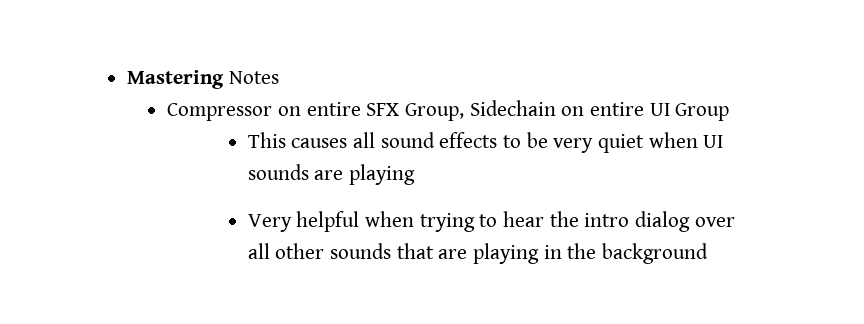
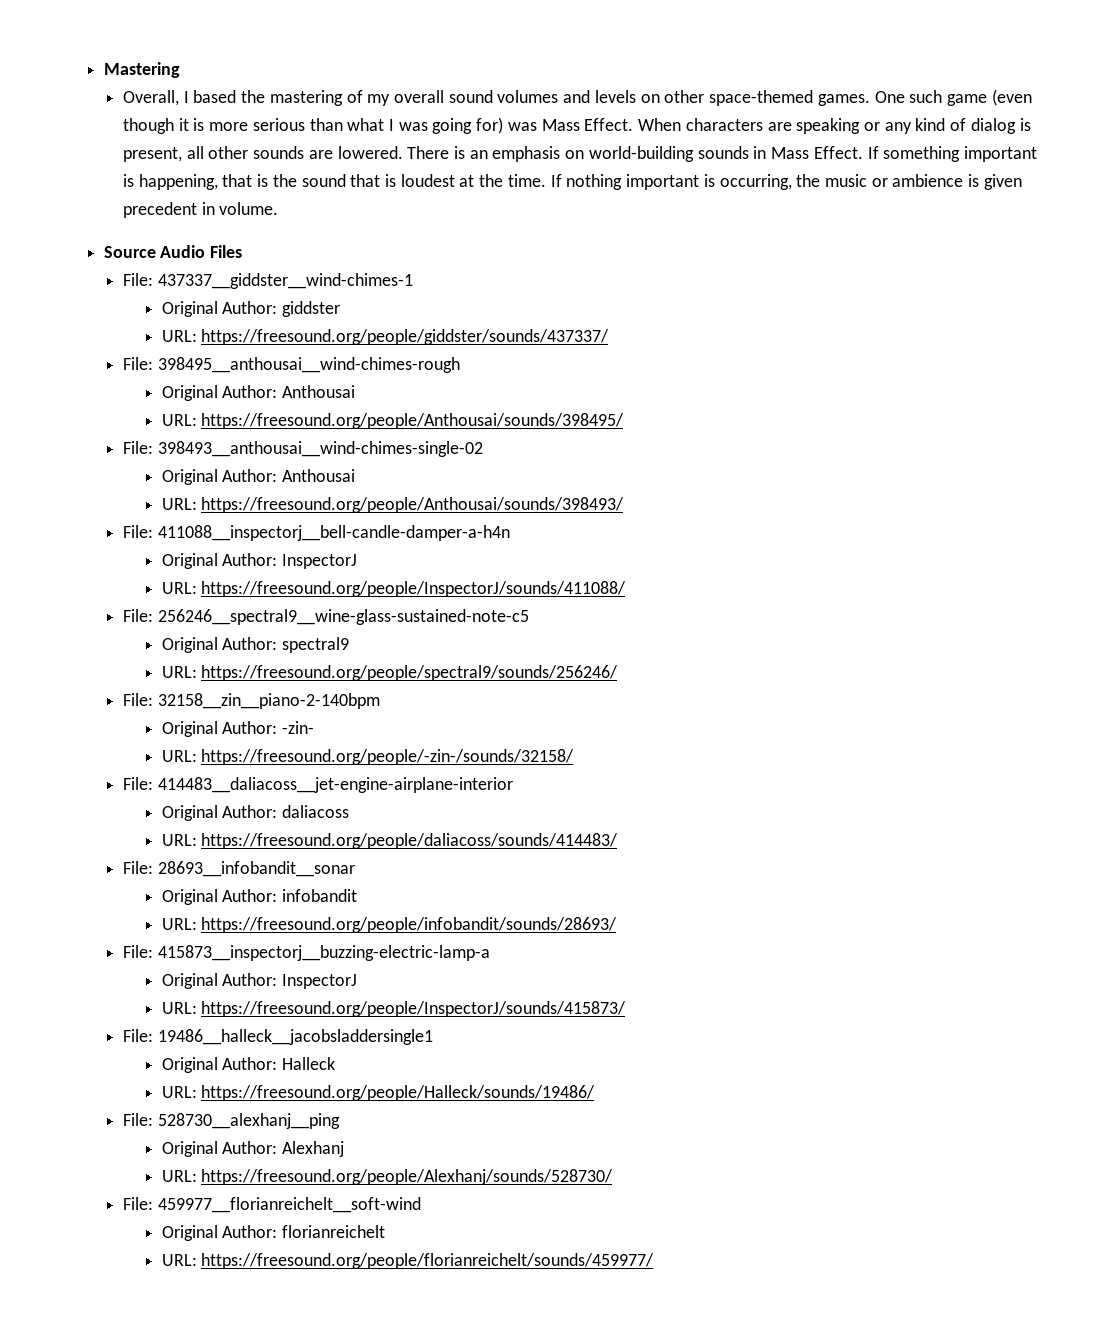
[228,71,279,84] [167,100,730,121] [247,132,724,153] [247,164,415,185] [247,211,735,232] [247,243,708,264] Notes // Compressor on entire SFX Group, Sidechain on entire UI Group // This causes all sound effects to be very quiet when UI sounds are playing // Very helpful when trying to hear the intro dialog over all other sounds that are playing in the background -> [122,89,1032,106] [122,117,1031,134] [122,146,1037,162] [122,174,1022,190] [122,202,279,218] [103,245,243,258] [122,273,413,289] [161,301,341,317] [161,329,610,345] [122,357,460,373] [161,385,356,401] [161,413,625,429] [122,441,483,457] [161,469,356,485] [161,497,625,513] [122,525,510,541] [161,553,358,569] [161,581,627,597] [122,609,529,625] [161,637,350,653] [161,665,619,681] [122,693,380,709] [161,721,315,737] [161,749,575,765] [122,777,513,793] [161,805,350,821] [161,833,619,849] [122,861,355,877] [161,889,358,905] [161,917,618,933] [122,945,490,961] [161,973,358,989] [161,1001,627,1017] [122,1029,433,1045] [161,1057,336,1073] [161,1085,596,1101] [122,1113,340,1129] [161,1141,345,1157] [161,1169,614,1185] [122,1197,421,1213] [161,1225,386,1241] [161,1253,655,1269] // Overall, I based the mastering of my overall sound volumes and levels on other space-themed games. One such game (even though it is more serious than what I was going for) was Mass Effect. When characters are speaking or any kind of dialog is present, all other sounds are lowered. There is an emphasis on world-building sounds in Mass Effect. If something important is happening, that is the sound that is loudest at the time. If nothing important is occurring, the music or ambience is given precedent in volume. // Source Audio Files // File: 437337__giddster__wind-chimes-1 // Original Author: giddster // URL: https://freesound.org/people/giddster/sounds/437337/ // File: 398495__anthousai__wind-chimes-rough // Original Author: Anthousai // URL: https://freesound.org/people/Anthousai/sounds/398495/ // File: 398493__anthousai__wind-chimes-single-02 // Original Author: Anthousai // URL: https://freesound.org/people/Anthousai/sounds/398493/ // File: 411088__inspectorj__bell-candle-damper-a-h4n // Original Author: InspectorJ // URL: https://freesound.org/people/InspectorJ/sounds/411088/ // File: 256246__spectral9__wine-glass-sustained-note-c5 // Original Author: spectral9 // URL: https://freesound.org/people/spectral9/sounds/256246/ // File: 32158__zin__piano-2-140bpm // Original Author: -zin- // URL: https://freesound.org/people/-zin-/sounds/32158/ // File: 414483__daliacoss__jet-engine-airplane-interior // Original Author: daliacoss // URL: https://freesound.org/people/daliacoss/sounds/414483/ // File: 28693__infobandit__sonar // Original Author: infobandit // URL: https://freesound.org/people/infobandit/sounds/28693/ // File: 415873__inspectorj__buzzing-electric-lamp-a // Original Author: InspectorJ // URL: https://freesound.org/people/InspectorJ/sounds/415873/ // File: 19486__halleck__jacobsladdersingle1 // Original Author: Halleck // URL: https://freesound.org/people/Halleck/sounds/19486/ // File: 528730__alexhanj__ping // Original Author: Alexhanj // URL: https://freesound.org/people/Alexhanj/sounds/528730/ // File: 459977__florianreichelt__soft-wind // Original Author: florianreichelt // URL: https://freesound.org/people/florianreichelt/sounds/459977/

